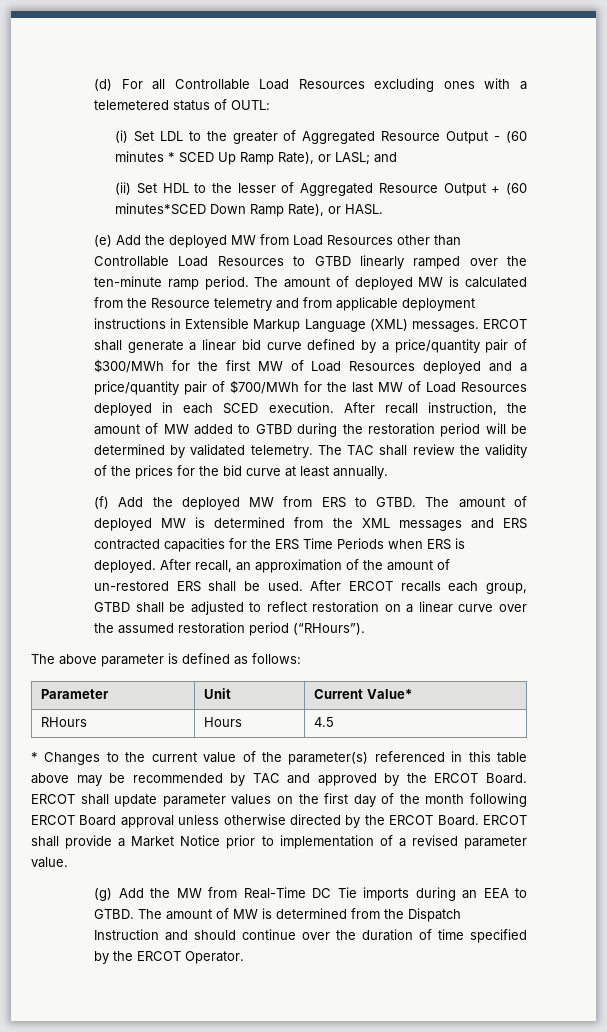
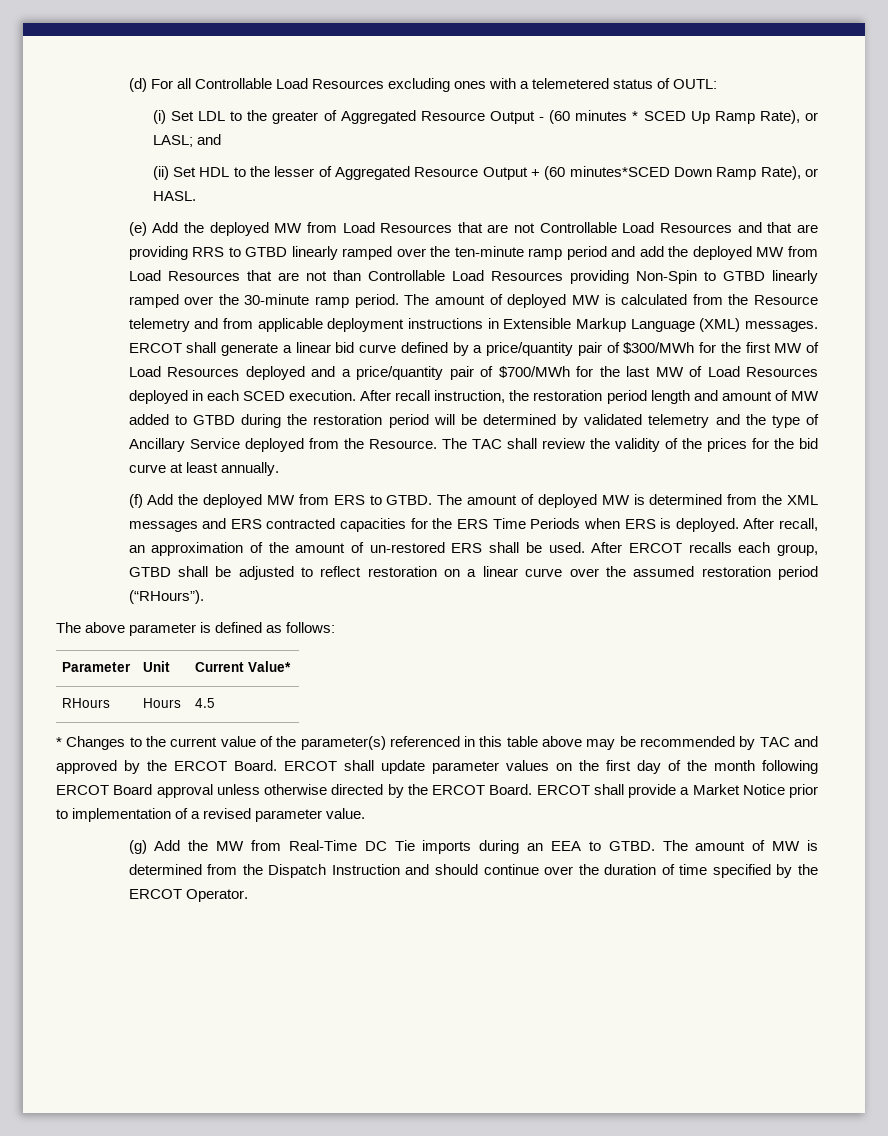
[397,235,462,246] [94,256,284,267] other than Controllable Load Resources -> [457,222,818,233] [128,246,225,260] that are not Controllable Load Resources and that are providing RRS
(199, 284) none -> [566,246,818,260] [128,270,819,284] [128,294,350,308] period and add the deployed MW from Load Resources that are not than Controllable Load Resources providing Non-Spin to GTBD linearly ramped over the 30-minute ramp
(527, 408) none -> [533,390,718,404] restoration period length and
[250,445,313,458] telemetry. -> [648,414,819,428] [128,438,437,452] telemetry and the type of Ancillary Service deployed from the Resource.

